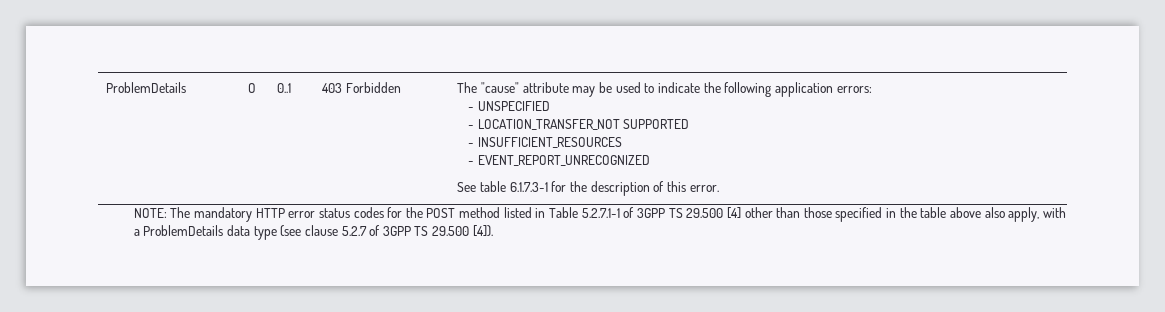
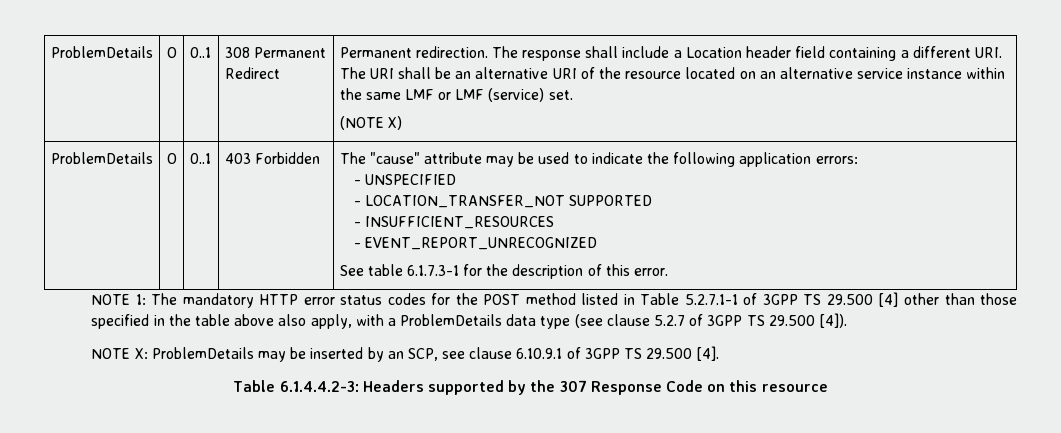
[106,82,187,93] [247,83,256,93] [277,83,292,93] ProblemDetails | O | 0..1 -> [50,46,153,58] [166,47,177,58] [189,47,211,58] [224,47,326,58] [224,67,280,79] [339,46,1002,61] [339,67,1006,79] [339,88,573,102] [339,116,402,130] [50,152,153,164] [166,153,177,164] [189,153,211,164] ProblemDetails | O | 0..1 | 308 Permanent Redirect | Permanent redirection. The response shall include a Location header field containing a different URI. The URI shall be an alternative URI of the resource located on an alternative service instance within the same LMF or LMF (service) set. // (NOTE X) // ProblemDetails | O | 0..1
[133,208,167,218] NOTE: -> [91,294,146,305] NOTE 1:
(493, 231) none -> [91,346,720,362] [233,380,828,395] // NOTE X: ProblemDetails may be inserted by an SCP, see clause 6.10.9.1 of 3GPP TS 29.500 [4]. // Table 6.1.4.4.2-3: Headers supported by the 307 Response Code on this resource

